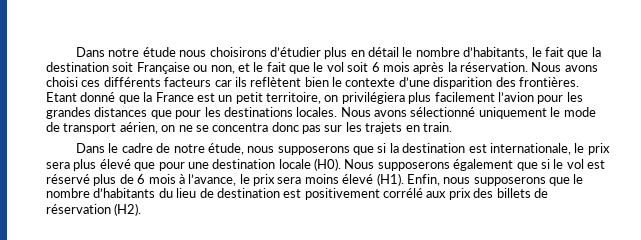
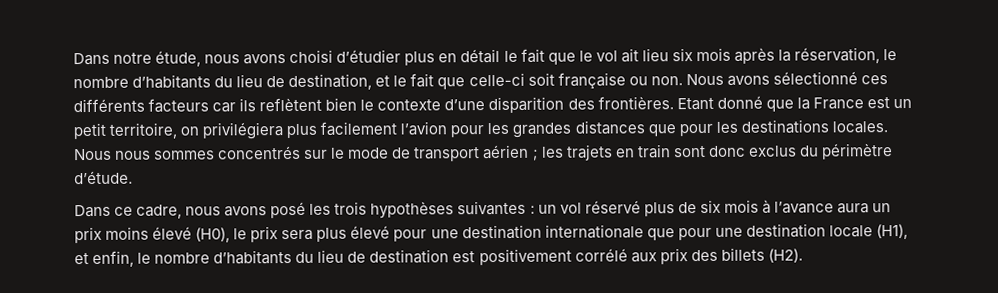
[142,47,267,57] étude nous choisirons -> [155,49,334,67] étude, nous avons choisi
[415,47,601,59] [46,62,598,74] [46,77,78,87] nombre d’habitants, le fait que la destination soit Française ou non, et le fait que le vol soit 6 mois après la réservation. Nous avons choisi -> [520,47,898,65] [73,71,858,91] fait que le vol ait lieu six mois après la réservation, le nombre d’habitants du lieu de destination, et le fait que celle-ci soit française ou non. Nous avons sélectionné
[374,107,596,119] [46,122,452,134] [76,143,571,155] avons sélectionné uniquement le mode de transport aérien, on ne se concentra donc pas sur les trajets en train. // Dans le cadre de notre étude, nous supposerons que si la destination est internationale, -> [115,143,893,162] [74,170,133,185] [74,199,892,219] [74,226,231,244] nous sommes concentrés sur le mode de transport aérien ; les trajets en train sont donc exclus du périmètre d’étude. // Dans ce cadre, nous avons posé les trois hypothèses suivantes : un vol réservé plus de six mois à l’avance aura un prix moins élevé (H0),
(131, 164) none -> [393,224,644,242] pour une destination internationale
[314,158,605,171] [46,173,570,186] (H0). Nous supposerons également que si le vol est réservé plus de 6 mois à l’avance, le prix sera moins élevé (H1). Enfin, nous supposerons que -> [875,224,908,240] [74,250,135,267] (H1), et enfin,
[533,188,548,198] [46,204,111,214] de réservation -> (765, 254) none

